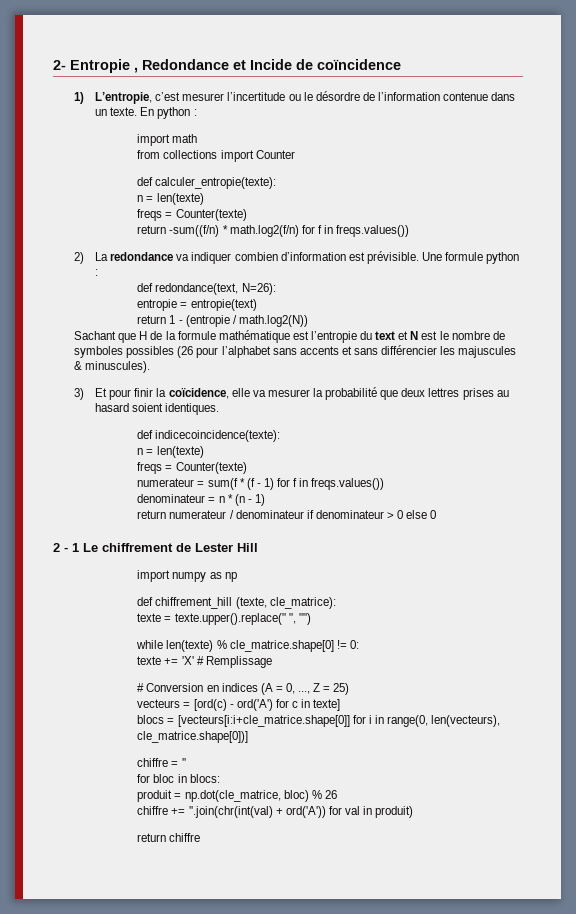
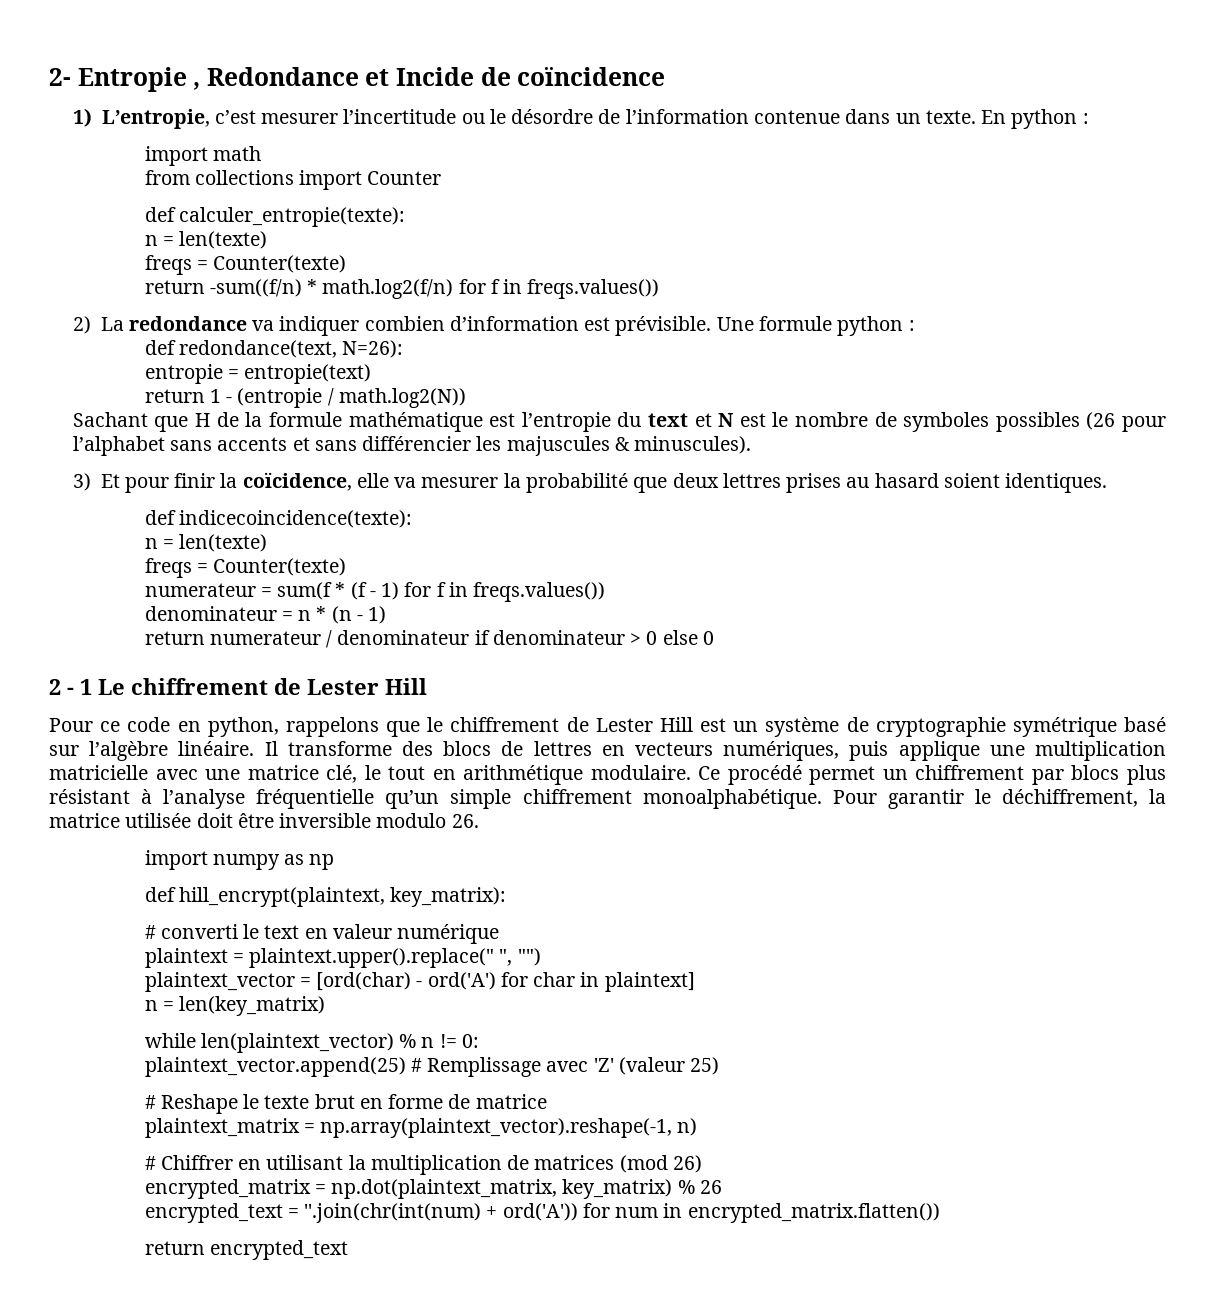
(258, 547) none -> [49,717,1166,737] [49,741,1167,761] [49,765,1166,785] [49,789,1167,809] [49,813,479,828] // Pour ce code en python, rappelons que le chiffrement de Lester Hill est un système de cryptographie symétrique basé sur l’algèbre linéaire. Il transforme des blocs de lettres en vecteurs numériques, puis applique une multiplication matricielle avec une matrice clé, le tout en arithmétique modulaire. Ce procédé permet un chiffrement par blocs plus résistant à l’analyse fréquentielle qu’un simple chiffrement monoalphabétique. Pour garantir le déchiffrement, la matrice utilisée doit être inversible modulo 26.
[155,597,336,609] [137,613,311,625] [136,640,334,652] chiffrement_hill (texte, cle_matrice): // texte = texte.upper().replace(" ", "") // while len(texte) % cle_matrice.shape[0] -> [178,887,507,907] [144,924,500,944] [144,948,541,968] [144,972,695,992] [144,996,326,1016] [144,1033,435,1053] hill_encrypt(plaintext, key_matrix): // # converti le text en valeur numérique // plaintext = plaintext.upper().replace(" ", "") // plaintext_vector = [ord(char) - ord('A') for char in plaintext] // n = len(key_matrix) // while len(plaintext_vector) % n
[137,656,194,665] texte += 'X' -> [144,1057,406,1077] plaintext_vector.append(25)
[137,683,350,695] [137,699,341,711] [137,715,501,727] [137,731,249,743] [137,758,186,767] [137,774,220,783] [137,790,337,802] [137,806,414,818] [137,833,201,842] // # Conversion en indices (A = 0, ..., Z = 25) // vecteurs = [ord(c) - ord('A') for c in texte] // blocs = [vecteurs[i:i+cle_matrice.shape[0]] for i in range(0, len(vecteurs), cle_matrice.shape[0])] // chiffre = '' // for bloc in blocs: // produit = np.dot(cle_matrice, bloc) % 26 // chiffre += ''.join(chr(int(val) + ord('A')) for val in produit) // return chiffre -> [546,1057,720,1075] [144,1094,547,1114] [144,1118,698,1138] [144,1155,702,1175] [144,1179,722,1199] [144,1203,940,1223] [144,1240,348,1260] avec 'Z' (valeur 25) // # Reshape le texte brut en forme de matrice // plaintext_matrix = np.array(plaintext_vector).reshape(-1, n) // # Chiffrer en utilisant la multiplication de matrices (mod 26) // encrypted_matrix = np.dot(plaintext_matrix, key_matrix) % 26 // encrypted_text = ''.join(chr(int(num) + ord('A')) for num in encrypted_matrix.flatten()) // return encrypted_text

